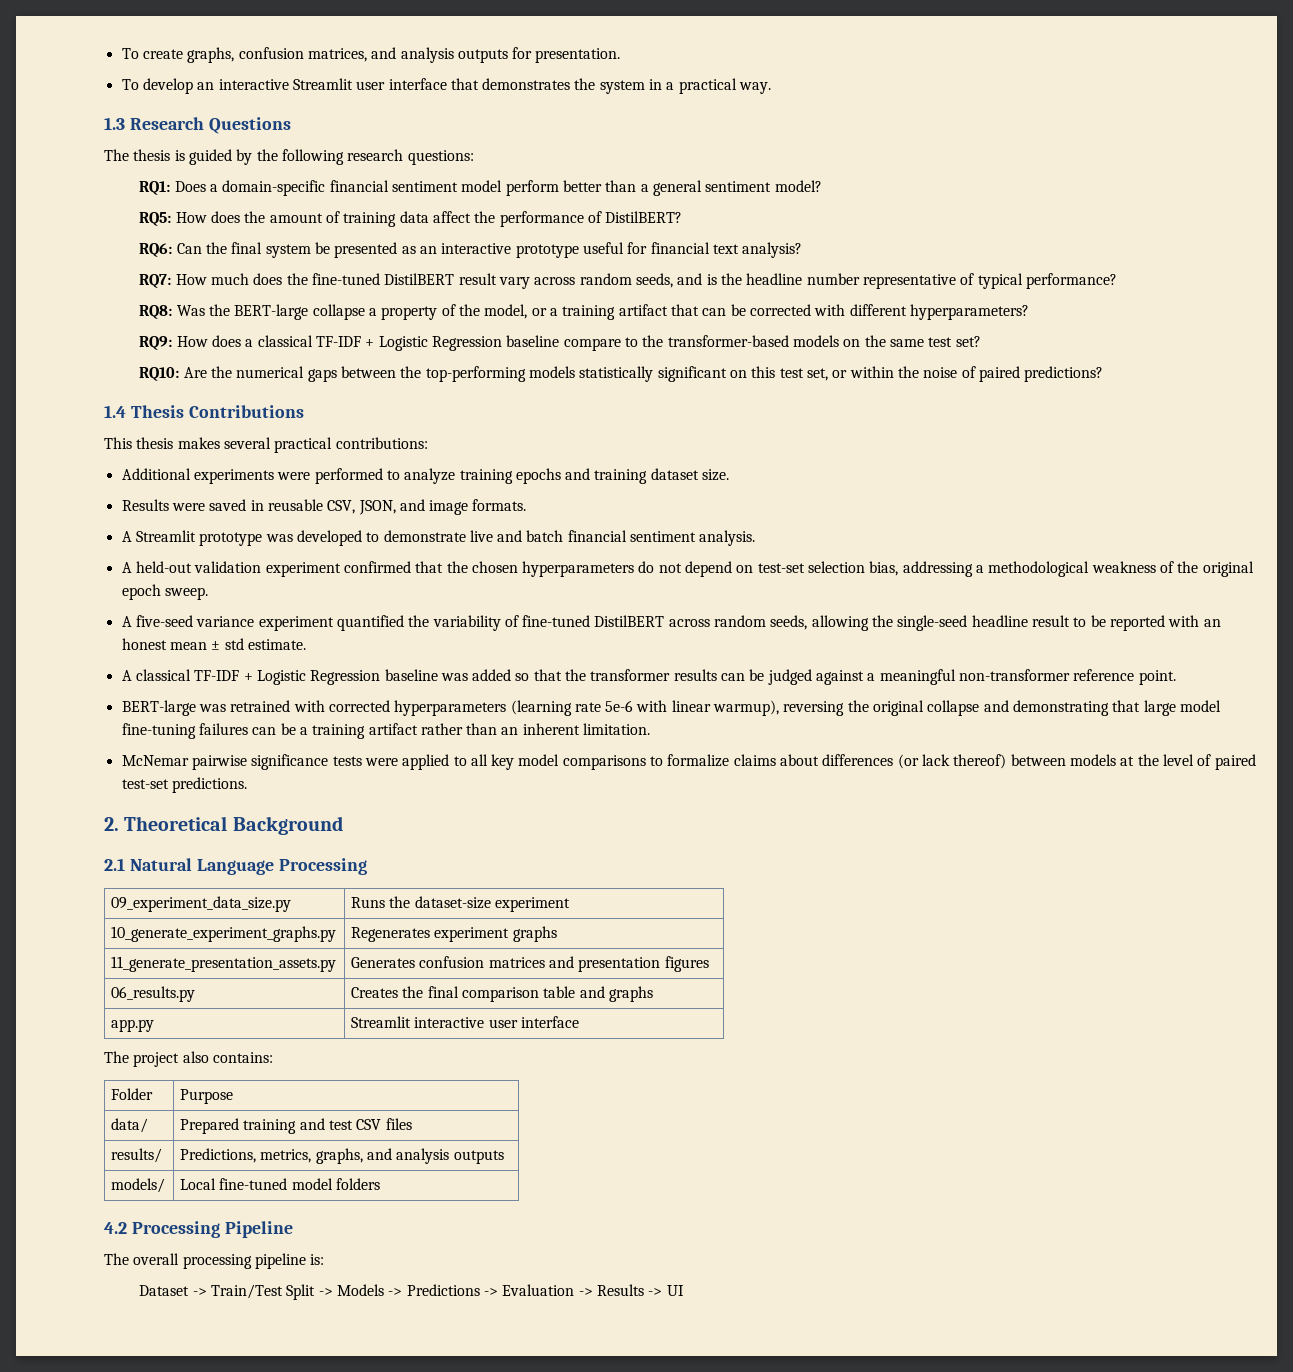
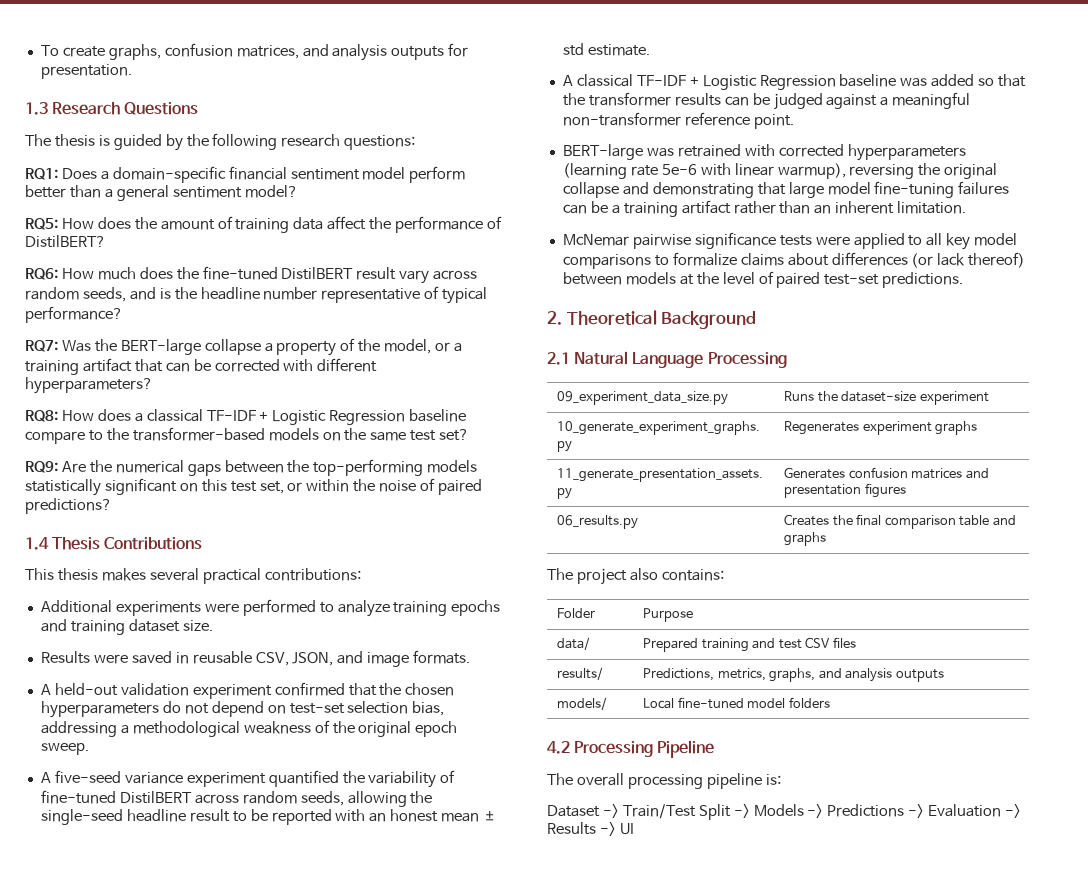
[121,78,772,94] // To develop an interactive Streamlit user interface that demonstrates the system in a practical way. -> (132, 71) none
[176,242,803,258] [139,274,172,288] Can the final system be presented as an interactive prototype useful for financial text analysis? // RQ7: -> (58, 274) none
[139,305,173,319] RQ8: -> [25,340,58,352] RQ7:
[139,336,173,350] RQ9: -> [25,410,58,422] RQ8:
[139,367,180,381] RQ10: -> [25,461,58,473] RQ9:
[121,530,756,546] // A Streamlit prototype was developed to demonstrate live and batch financial sentiment analysis. -> (471, 657) none
[111,1019,155,1032] [351,1016,580,1028] // app.py | Streamlit interactive user interface -> (827, 539) none

